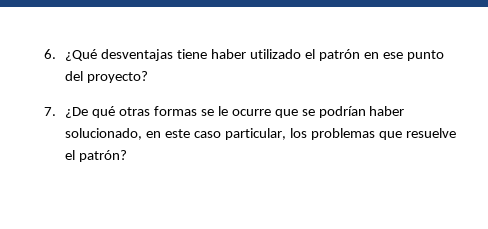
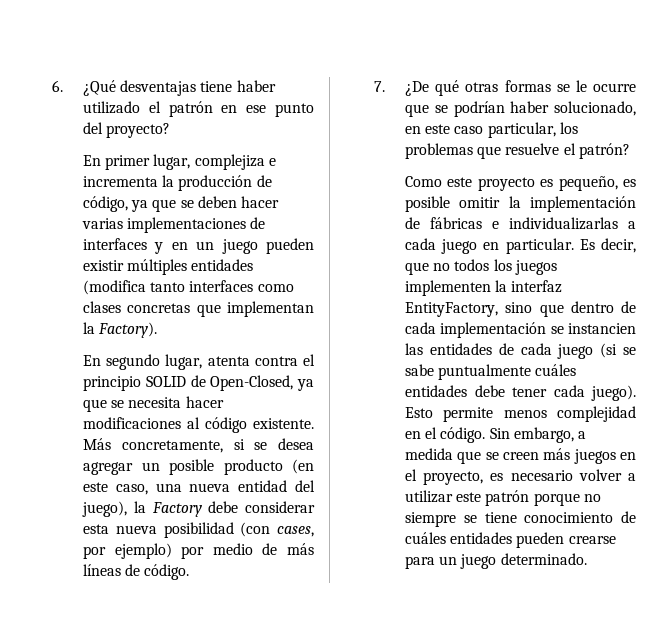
(149, 77) none -> [82,154,276,170] [82,175,272,191] [82,196,279,212] [81,217,266,233] [82,238,314,254] [82,259,254,275] [82,280,294,295] [82,301,314,317] [82,322,158,338] [82,354,315,370] [82,375,314,391] [82,396,224,412] [82,417,314,433] [82,438,314,453] [82,459,314,475] [82,480,316,495] [81,501,315,517] [82,522,314,538] [82,543,314,559] [82,564,190,580] // En primer lugar, complejiza e incrementa la producción de código, ya que se deben hacer varias implementaciones de interfaces y en un juego pueden existir múltiples entidades (modifica tanto interfaces como clases concretas que implementan la Factory). // En segundo lugar, atenta contra el principio SOLID de Open-Closed, ya que se necesita hacer modificaciones al código existente. Más concretamente, si se desea agregar un posible producto (en este caso, una nueva entidad del juego), la Factory debe considerar esta nueva posibilidad (con cases, por ejemplo) por medio de más líneas de código.
(128, 156) none -> [404,176,636,191] [404,196,636,212] [404,217,636,230] [404,238,636,254] [404,259,557,275] [404,280,563,296] [404,301,636,317] [404,322,636,338] [404,343,636,359] [404,364,577,380] [404,385,636,401] [404,406,636,422] [404,427,586,443] [404,448,636,464] [404,469,636,485] [404,490,601,506] [404,511,636,527] [404,532,616,548] [404,553,587,569] // Como este proyecto es pequeño, es posible omitir la implementación de fábricas e individualizarlas a cada juego en particular. Es decir, que no todos los juegos implementen la interfaz EntityFactory, sino que dentro de cada implementación se instancien las entidades de cada juego (si se sabe puntualmente cuáles entidades debe tener cada juego). Esto permite menos complejidad en el código. Sin embargo, a medida que se creen más juegos en el proyecto, es necesario volver a utilizar este patrón porque no siempre se tiene conocimiento de cuáles entidades pueden crearse para un juego determinado.

